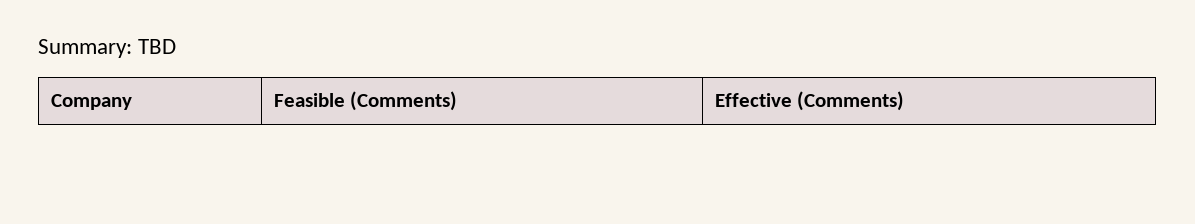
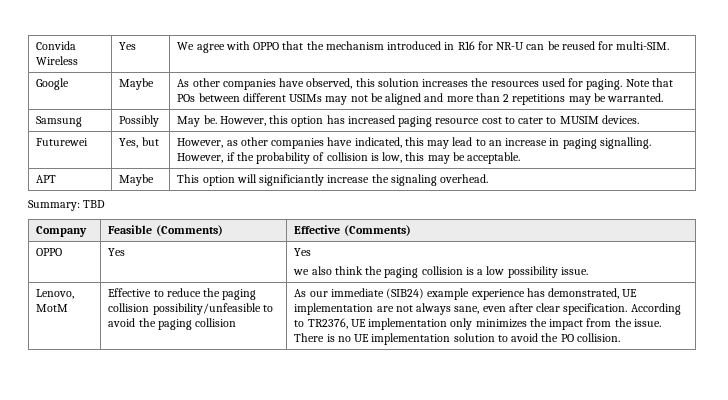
(38, 48) none -> [36,41,77,50] [36,56,79,65] [119,42,137,50] [177,41,670,53] [36,78,70,90] [119,78,155,90] [177,78,673,90] [177,93,663,105] [36,116,83,127] [119,115,160,127] [177,115,639,127] [36,138,89,146] [119,137,159,148] [177,137,651,149] [177,152,521,164] [36,175,57,183] [119,174,155,186] [177,174,489,186] Convida Wireless | Yes | We agree with OPPO that the mechanism introduced in R16 for NR-U can be reused for multi-SIM. // Google | Maybe | As other companies have observed, this solution increases the resources used for paging. Note that POs between different USIMs may not be aligned and more than 2 repetitions may be warranted. // Samsung | Possibly | May be. However, this option has increased paging resource cost to cater to MUSIM devices. // Futurewei | Yes, but | However, as other companies have indicated, this may lead to an increase in paging signalling. However, if the probability of collision is low, this may be acceptable. // APT | Maybe | This option will significiantly increase the signaling overhead. //
(905, 101) none -> [36,248,63,256] [108,248,126,256] [294,248,312,256] [293,266,588,278] [36,289,75,299] [36,304,69,312] [108,288,257,300] [108,303,273,315] [108,318,237,330] [294,288,638,300] [294,303,681,315] [294,318,661,330] [294,333,620,345] // OPPO | Yes | Yes // we also think the paging collision is a low possibility issue. // Lenovo, MotM | Effective to reduce the paging collision possibility/unfeasible to avoid the paging collision | As our immediate (SIB24) example experience has demonstrated, UE implementation are not always sane, even after clear specification. According to TR2376, UE implementation only minimizes the impact from the issue. There is no UE implementation solution to avoid the PO collision.

